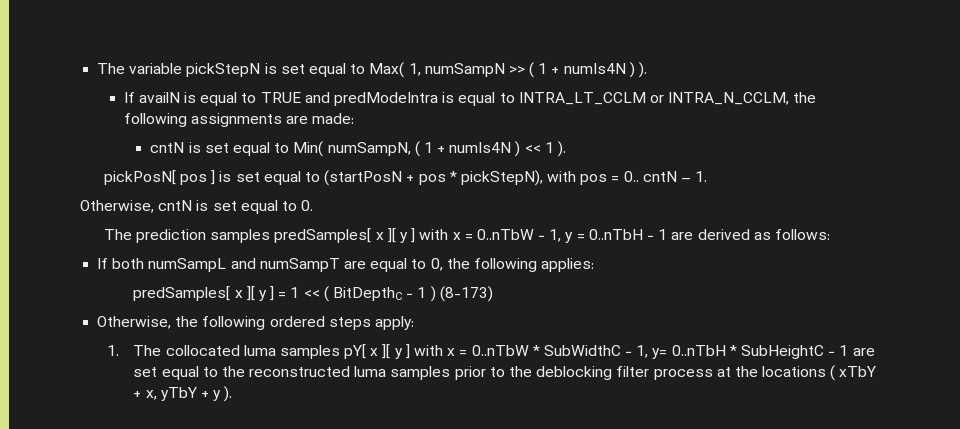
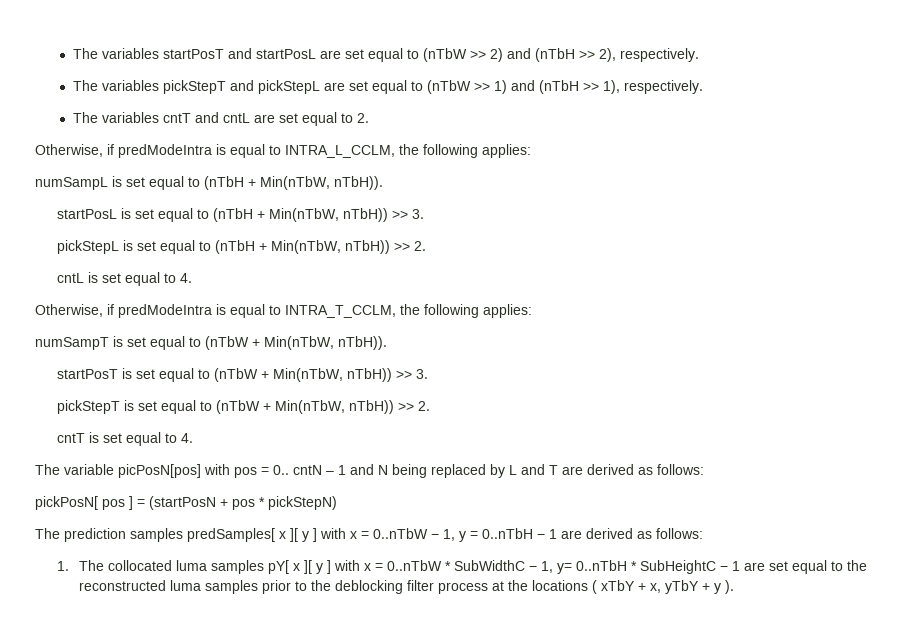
[97,62,648,78] [123,92,817,106] [123,113,355,127] [150,141,566,157] [103,170,543,186] The variable pickStepN is set equal to Max( 1, numSampN >> ( 1 + numIs4N ) ). // If availN is equal to TRUE and predModeIntra is equal to INTRA_LT_CCLM or INTRA_N_CCLM, the following assignments are made: // cntN is set equal to Min( numSampN, ( 1 + numIs4N ) << 1 ). // pickPosN[ pos ] is set equal to (startPosN + pos * pickStepN), -> [72,48,699,62] [72,80,703,94] [72,112,369,126] [35,144,531,158] [35,176,383,190] [57,208,425,222] [57,240,427,254] [57,272,193,286] [35,304,532,318] [35,336,387,350] [57,368,429,382] [57,400,431,414] [57,432,194,446] [35,464,201,478] The variables startPosT and startPosL are set equal to (nTbW >> 2) and (nTbH >> 2), respectively. // The variables pickStepT and pickStepL are set equal to (nTbW >> 1) and (nTbH >> 1), respectively. // The variables cntT and cntL are set equal to 2. // Otherwise, if predModeIntra is equal to INTRA_L_CCLM, the following applies: // numSampL is set equal to (nTbH + Min(nTbW, nTbH)). // startPosL is set equal to (nTbH + Min(nTbW, nTbH)) >> 3. // pickStepL is set equal to (nTbH + Min(nTbW, nTbH)) >> 2. // cntL is set equal to 4. // Otherwise, if predModeIntra is equal to INTRA_T_CCLM, the following applies: // numSampT is set equal to (nTbW + Min(nTbW, nTbH)). // startPosT is set equal to (nTbW + Min(nTbW, nTbH)) >> 3. // pickStepT is set equal to (nTbW + Min(nTbW, nTbH)) >> 2. // cntT is set equal to 4. // The variable picPosN[pos]
[695,171,708,182] [80,200,314,214] 1. // Otherwise, cntN is set equal to 0. -> [338,464,704,478] [35,496,337,510] 1 and N being replaced by L and T are derived as follows: // pickPosN[ pos ] = (startPosN + pos * pickStepN)
[97,258,595,272] [133,286,493,302] [97,316,414,330] // If both numSampL and numSampT are equal to 0, the following applies: // predSamples[ x ][ y ] = 1 << ( BitDepthC − 1 ) (8-173) // Otherwise, the following ordered steps apply: -> (703, 533) none

